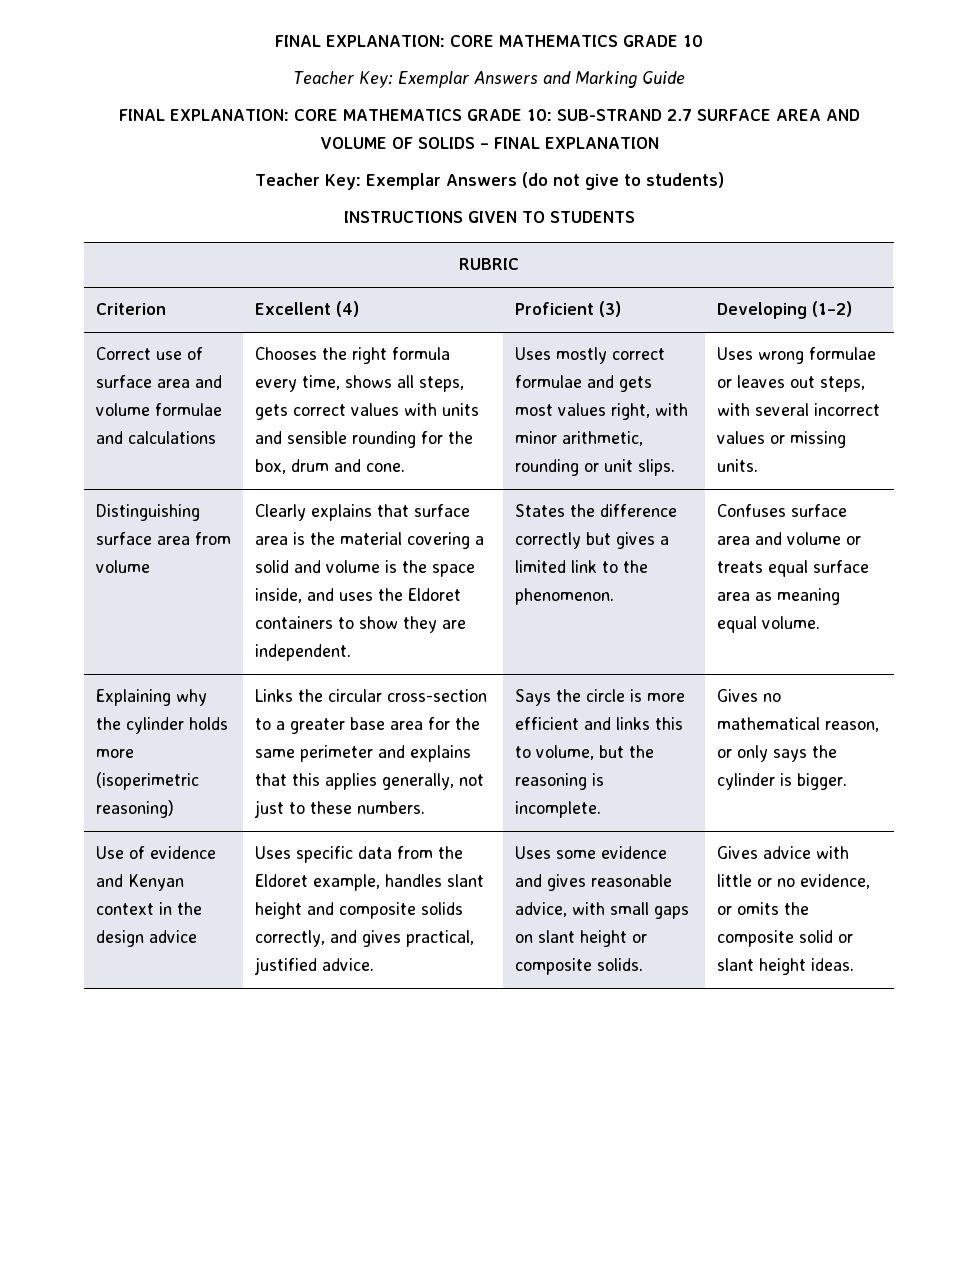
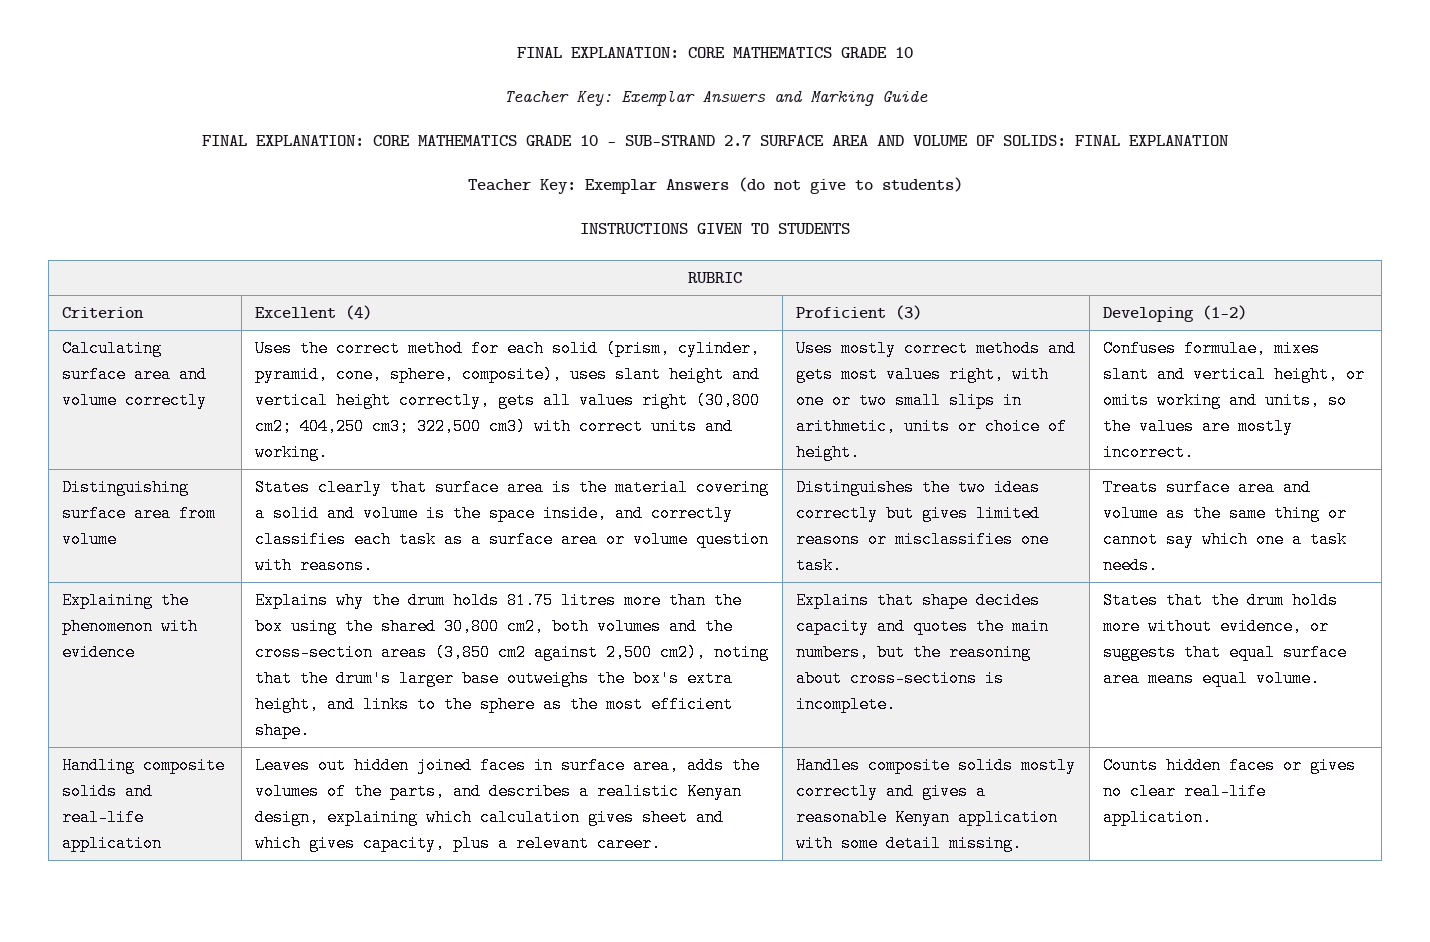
[526,109,552,121] 10: -> [580,135,616,146] 10 –
[417,137,489,149] SOLIDS – -> [1003,135,1066,146] SOLIDS:
[95,347,203,360] [95,375,222,388] [95,403,222,416] [95,431,216,444] [254,347,450,364] [254,375,464,392] [254,403,479,420] [254,431,473,448] [254,459,405,474] Correct use of surface area and volume formulae and calculations | Chooses the right formula every time, shows all steps, gets correct values with units and sensible rounding for the box, drum and cone. -> [62,340,163,357] [62,366,208,383] [62,392,208,409] [255,340,761,357] [255,366,761,383] [255,392,761,409] [255,418,734,435] [255,444,329,461] Calculating surface area and volume correctly | Uses the correct method for each solid (prism, cylinder, pyramid, cone, sphere, composite), uses slant height and vertical height correctly, gets all values right (30,800 cm2; 404,250 cm3; 322,500 cm3) with correct units and working.
[514,375,582,388] formulae -> [976,340,1041,357] methods
[514,431,643,446] [514,459,675,476] [716,347,876,364] [716,375,865,392] [716,403,880,416] [716,431,846,448] [716,459,758,472] minor arithmetic, rounding or unit slips. | Uses wrong formulae or leaves out steps, with several incorrect values or missing units. -> [796,392,1023,409] [796,418,1068,435] [796,444,861,461] [1103,340,1321,357] [1103,366,1366,383] [1103,392,1348,409] [1103,418,1294,435] [1103,444,1195,461] one or two small slips in arithmetic, units or choice of height. | Confuses formulae, mixes slant and vertical height, or omits working and units, so the values are mostly incorrect.
[254,504,372,521] Clearly explains -> [255,479,383,496] States clearly
[338,588,461,601] [254,616,466,633] [254,644,351,661] [514,504,677,517] [514,532,669,549] [514,560,648,573] [514,588,614,605] [716,504,847,517] [716,532,861,545] [716,561,763,573] uses the Eldoret containers to show they are independent. | States the difference correctly but gives a limited link to the phenomenon. | Confuses surface area and volume or treats -> [651,505,734,522] [255,531,770,548] [255,557,374,574] [796,479,1041,496] [796,505,1041,522] [796,531,1050,548] [796,557,843,574] [1103,479,1312,496] [1103,505,1348,522] [1103,531,1348,548] [1103,557,1159,574] [62,592,190,609] [62,618,199,635] [62,644,136,661] [255,592,743,609] [255,618,734,635] [255,644,770,661] [255,670,734,687] [255,696,734,713] [255,722,311,739] [796,592,1041,609] [796,618,1050,635] [796,644,1032,661] [796,670,1005,687] [796,696,897,713] [1103,592,1339,609] [1103,618,1330,635] [1103,644,1222,661] correctly classifies each task as a surface area or volume question with reasons. | Distinguishes the two ideas correctly but gives limited reasons or misclassifies one task. | Treats surface area and volume as the same thing or cannot say which one a task needs. // Explaining the phenomenon with evidence | Explains why the drum holds 81.75 litres more than the box using the shared 30,800 cm2, both volumes and the cross-section areas (3,850 cm2 against 2,500 cm2), noting that the drum's larger base outweighs the box's extra height, and links to the sphere as the most efficient shape. | Explains that shape decides capacity and quotes the main numbers, but the reasoning about cross-sections is incomplete. | States that the drum holds more without evidence, or suggests that
[754,588,840,605] as meaning -> [1148,670,1195,687] means
[95,689,207,706] [95,717,228,734] [95,749,134,758] [95,772,199,790] [95,800,174,818] [254,689,487,702] [254,717,480,734] [254,745,471,762] [254,773,484,790] [253,800,425,818] [514,689,685,706] [514,717,683,730] [514,745,654,760] [514,773,604,790] [514,801,601,818] [716,689,781,702] [716,717,879,732] [716,745,837,762] [716,773,847,790] [95,846,216,859] [95,874,184,891] [95,902,202,915] [95,930,197,947] [254,846,463,863] [254,874,484,891] [254,902,463,919] [254,930,474,947] [253,957,374,975] [514,846,667,859] [514,874,672,891] [514,902,689,919] [514,930,647,947] [514,958,643,975] [716,846,849,859] [716,874,870,889] [716,902,809,915] [716,930,853,947] [716,958,854,975] Explaining why the cylinder holds more (isoperimetric reasoning) | Links the circular cross-section to a greater base area for the same perimeter and explains that this applies generally, not just to these numbers. | Says the circle is more efficient and links this to volume, but the reasoning is incomplete. | Gives no mathematical reason, or only says the cylinder is bigger. // Use of evidence and Kenyan context in the design advice | Uses specific data from the Eldoret example, handles slant height and composite solids correctly, and gives practical, justified advice. | Uses some evidence and gives reasonable advice, with small gaps on slant height or composite solids. | Gives advice with little or no evidence, or omits the composite solid or slant height ideas. -> [62,757,226,774] [62,783,154,800] [62,809,145,826] [62,835,163,852] [255,757,761,774] [255,783,743,800] [255,809,725,826] [255,835,662,852] [796,757,1077,774] [796,783,987,800] [796,809,1059,826] [796,835,1023,852] [1103,757,1357,774] [1103,783,1267,800] [1103,809,1213,826] Handling composite solids and real-life application | Leaves out hidden joined faces in surface area, adds the volumes of the parts, and describes a realistic Kenyan design, explaining which calculation gives sheet and which gives capacity, plus a relevant career. | Handles composite solids mostly correctly and gives a reasonable Kenyan application with some detail missing. | Counts hidden faces or gives no clear real-life application.

